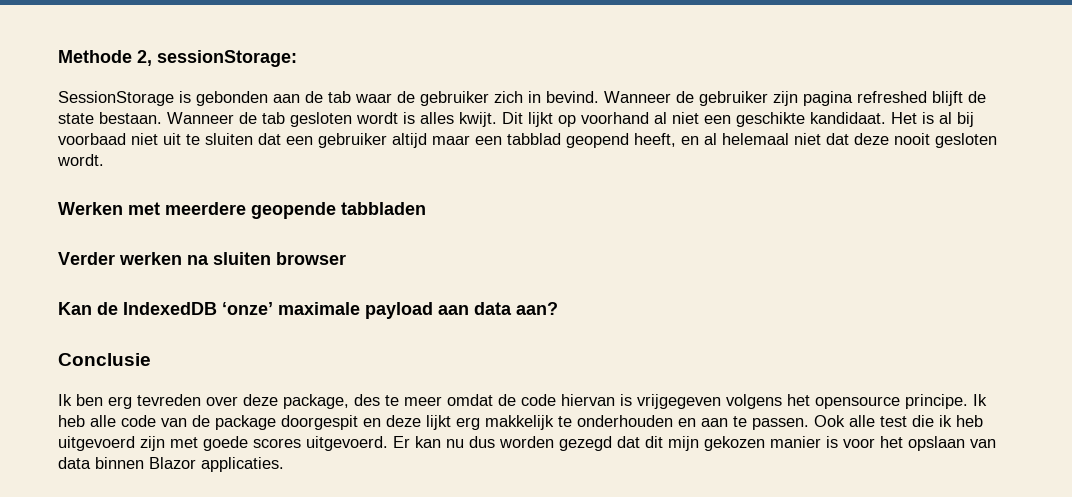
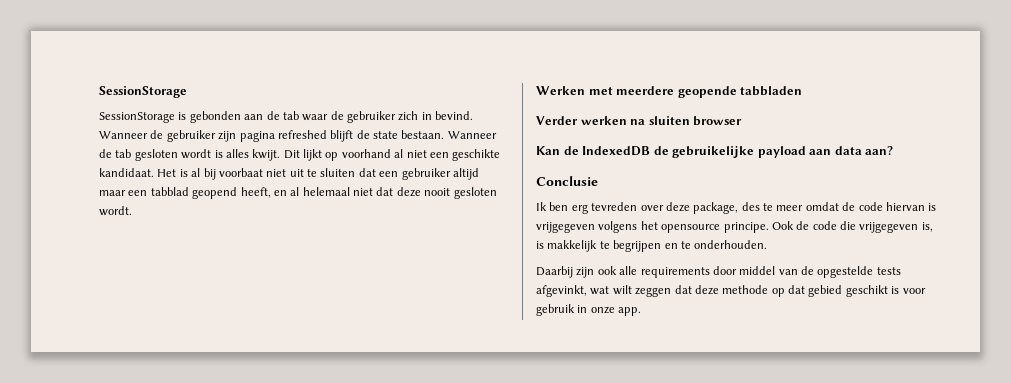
[58,50,297,67] Methode 2, sessionStorage: -> [99,86,187,98] SessionStorage
[58,133,126,145] voorbaad -> [218,168,263,177] voorbaat
[222,302,360,315] ‘onze’ maximale -> [653,146,755,158] de gebruikelijke
[973,394,987,406] [58,415,983,430] [58,436,996,451] [58,457,284,472] Ik heb alle code van de package doorgespit en deze lijkt erg makkelijk te onderhouden en aan te passen. Ook alle test die ik heb uitgevoerd zijn met goede scores uitgevoerd. Er kan nu dus worden gezegd dat dit mijn gekozen manier is voor het opslaan van data binnen Blazor applicaties. -> [771,221,933,233] [536,240,768,252] [536,266,901,278] [536,285,926,297] [536,304,642,316] Ook de code die vrijgegeven is, is makkelijk te begrijpen en te onderhouden. // Daarbij zijn ook alle requirements door middel van de opgestelde tests afgevinkt, wat wilt zeggen dat deze methode op dat gebied geschikt is voor gebruik in onze app.

